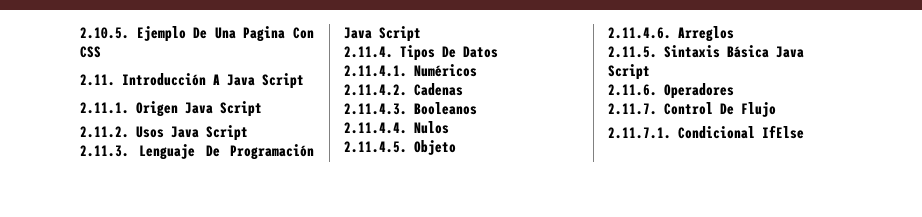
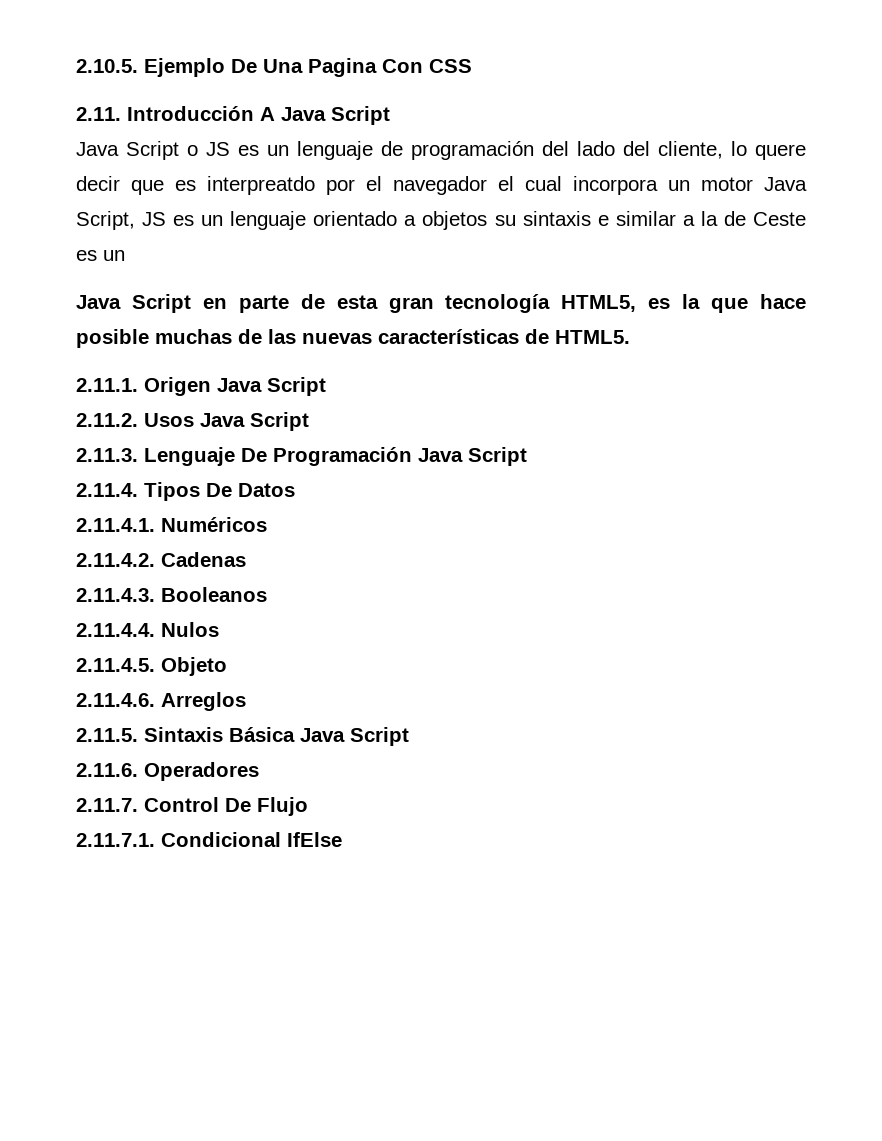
(304, 81) none -> [76,141,806,160] [76,176,807,195] [76,211,807,230] [76,250,125,261] [76,294,806,313] [76,329,630,348] // Java Script o JS es un lenguaje de programación del lado del cliente, lo quere decir que es interpreatdo por el navegador el cual incorpora un motor Java Script, JS es un lenguaje orientado a objetos su sintaxis e similar a la de Ceste es un // Java Script en parte de esta gran tecnología HTML5, es la que hace posible muchas de las nuevas características de HTML5.

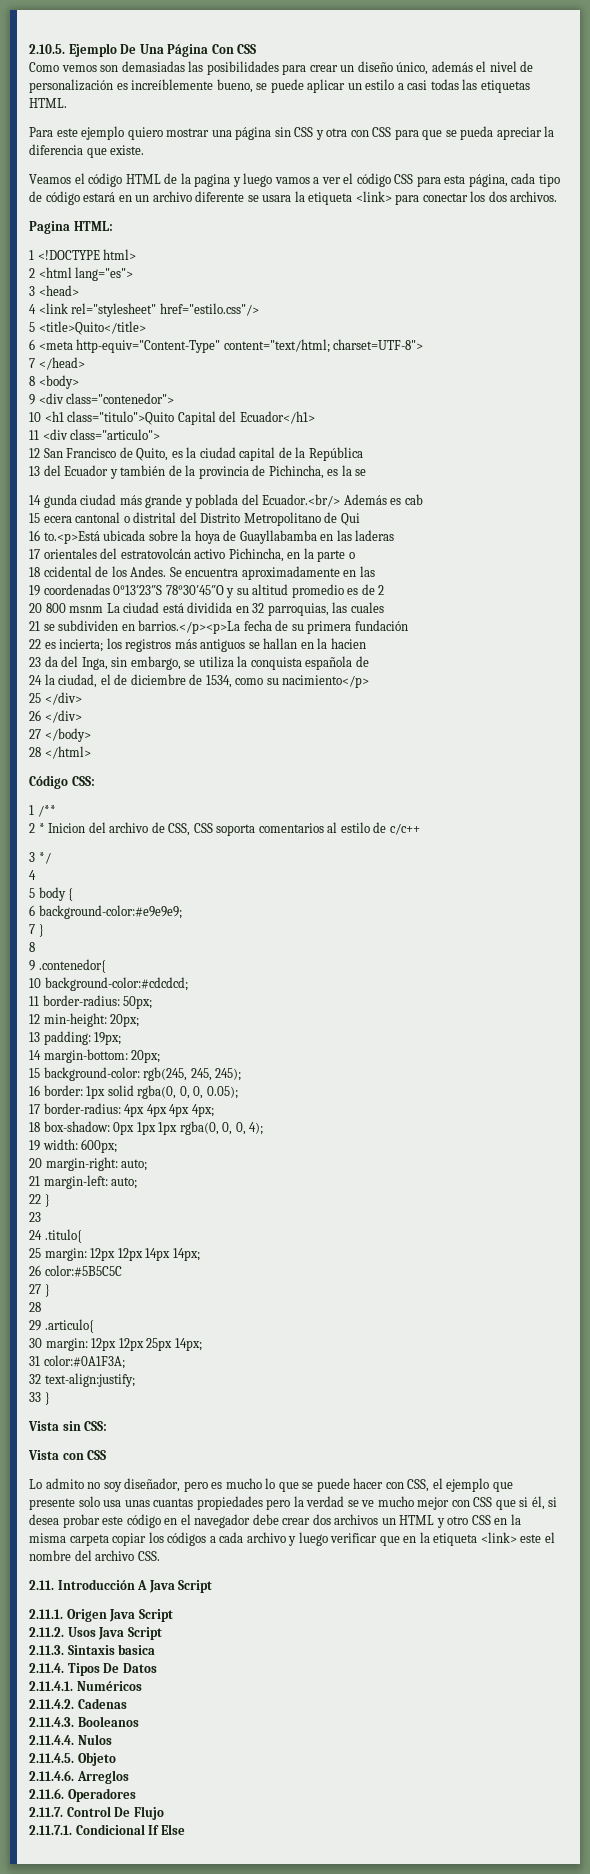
[308,58,377,77] Pagina -> [167,44,209,57] Página
(472, 66) none -> [29,61,534,75] [29,79,530,93] [29,98,67,108] [29,126,555,140] [29,144,145,158] [29,173,560,187] [29,191,558,205] [29,221,113,234] [29,249,137,260] [29,267,134,281] [29,285,79,296] [29,303,259,317] [29,321,146,335] [29,339,424,353] [29,357,85,370] [29,375,79,389] [29,393,175,405] [29,411,315,425] [29,429,161,440] [29,447,363,461] [29,465,367,479] [29,494,423,508] [29,512,360,526] [29,530,395,544] [29,548,355,562] [29,566,375,580] [29,584,385,598] [29,602,384,616] [29,620,408,634] [29,638,366,652] [29,656,369,670] [29,674,370,688] [29,692,82,705] [29,710,82,723] [29,728,91,742] [29,746,91,759] [29,775,95,789] [29,805,56,817] [29,822,420,836] [29,852,51,864] [29,870,36,880] [29,887,74,901] [29,905,182,919] [29,924,44,937] [29,942,35,952] [29,959,106,973] [29,977,188,991] [29,995,153,1009] [29,1013,140,1027] [29,1031,122,1045] [29,1049,161,1063] [29,1067,242,1081] [29,1085,238,1099] [29,1103,214,1117] [29,1121,264,1135] [29,1139,118,1153] [29,1157,148,1171] [29,1175,138,1189] [29,1194,50,1207] [29,1212,41,1222] [29,1229,82,1243] [29,1248,200,1261] [29,1265,122,1277] [29,1284,50,1297] [29,1302,41,1312] [29,1319,94,1333] [29,1338,202,1351] [29,1355,125,1369] [29,1373,135,1387] [29,1392,50,1405] [28,1421,108,1431] [28,1450,107,1460] [29,1478,513,1492] [29,1496,558,1510] [29,1514,521,1528] [29,1532,555,1546] [29,1550,160,1561] // Como vemos son demasiadas las posibilidades para crear un diseño único, además el nivel de personalización es increíblemente bueno, se puede aplicar un estilo a casi todas las etiquetas HTML. // Para este ejemplo quiero mostrar una página sin CSS y otra con CSS para que se pueda apreciar la diferencia que existe. // Veamos el código HTML de la pagina y luego vamos a ver el código CSS para esta página, cada tipo de código estará en un archivo diferente se usara la etiqueta <link> para conectar los dos archivos. // Pagina HTML: // 1 <!DOCTYPE html> // 2 <html lang="es"> // 3 <head> // 4 <link rel="stylesheet" href="estilo.css"/> // 5 <title>Quito</title> // 6 <meta http-equiv="Content-Type" content="text/html; charset=UTF-8"> // 7 </head> // 8 <body> // 9 <div class="contenedor"> // 10 <h1 class="titulo">Quito Capital del Ecuador</h1> // 11 <div class="articulo"> // 12 San Francisco de Quito, es la ciudad capital de la República // 13 del Ecuador y también de la provincia de Pichincha, es la se // 14 gunda ciudad más grande y poblada del Ecuador.<br/> Además es cab // 15 ecera cantonal o distrital del Distrito Metropolitano de Qui // 16 to.<p>Está ubicada sobre la hoya de Guayllabamba en las laderas // 17 orientales del estratovolcán activo Pichincha, en la parte o // 18 ccidental de los Andes. Se encuentra aproximadamente en las // 19 coordenadas 0°13′23″S 78°30′45″O y su altitud promedio es de 2 // 20 800 msnm La ciudad está dividida en 32 parroquias, las cuales // 21 se subdividen en barrios.</p><p>La fecha de su primera fundación // 22 es incierta; los registros más antiguos se hallan en la hacien // 23 da del Inga, sin embargo, se utiliza la conquista española de // 24 la ciudad, el de diciembre de 1534, como su nacimiento</p> // 25 </div> // 26 </div> // 27 </body> // 28 </html> // Código CSS: // 1 /** // 2 * Inicion del archivo de CSS, CSS soporta comentarios al estilo de c/c++ // 3 */ // 4 // 5 body { // 6 background-color:#e9e9e9; // 7 } // 8 // 9 .contenedor{ // 10 background-color:#cdcdcd; // 11 border-radius: 50px; // 12 min-height: 20px; // 13 padding: 19px; // 14 margin-bottom: 20px; // 15 background-color: rgb(245, 245, 245); // 16 border: 1px solid rgba(0, 0, 0, 0.05); // 17 border-radius: 4px 4px 4px 4px; // 18 box-shadow: 0px 1px 1px rgba(0, 0, 0, 4); // 19 width: 600px; // 20 margin-right: auto; // 21 margin-left: auto; // 22 } // 23 // 24 .titulo{ // 25 margin: 12px 12px 14px 14px; // 26 color:#5B5C5C // 27 } // 28 // 29 .articulo{ // 30 margin: 12px 12px 25px 14px; // 31 color:#0A1F3A; // 32 text-align:justify; // 33 } // Vista sin CSS: // Vista con CSS // Lo admito no soy diseñador, pero es mucho lo que se puede hacer con CSS, el ejemplo que presente solo usa unas cuantas propiedades pero la verdad se ve mucho mejor con CSS que si él, si desea probar este código en el navegador debe crear dos archivos un HTML y otro CSS en la misma carpeta copiar los códigos a cada archivo y luego verificar que en la etiqueta <link> este el nombre del archivo CSS.
[76,141,806,160] [76,176,807,195] [76,211,807,230] [76,250,125,261] [76,294,806,313] [76,329,630,348] // Java Script o JS es un lenguaje de programación del lado del cliente, lo quere decir que es interpreatdo por el navegador el cual incorpora un motor Java Script, JS es un lenguaje orientado a objetos su sintaxis e similar a la de Ceste es un // Java Script en parte de esta gran tecnología HTML5, es la que hace posible muchas de las nuevas características de HTML5. -> (213, 1586) none
[144,447,527,466] Lenguaje De Programación Java Script -> [67,1644,156,1655] Sintaxis basica
[76,727,409,746] // 2.11.5. Sintaxis Básica Java Script -> (129, 1777) none
[287,832,342,847] IfElse -> [148,1824,185,1835] If Else

